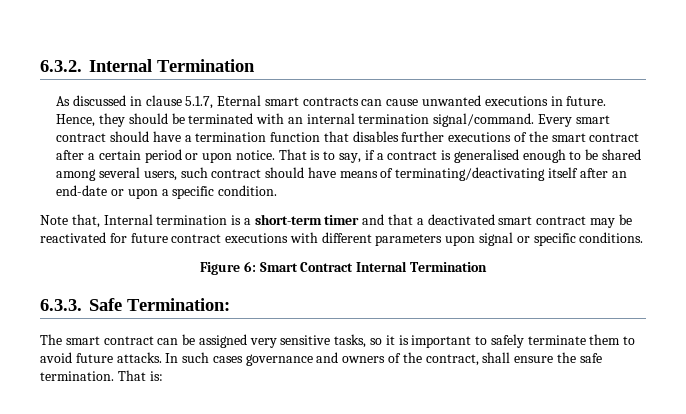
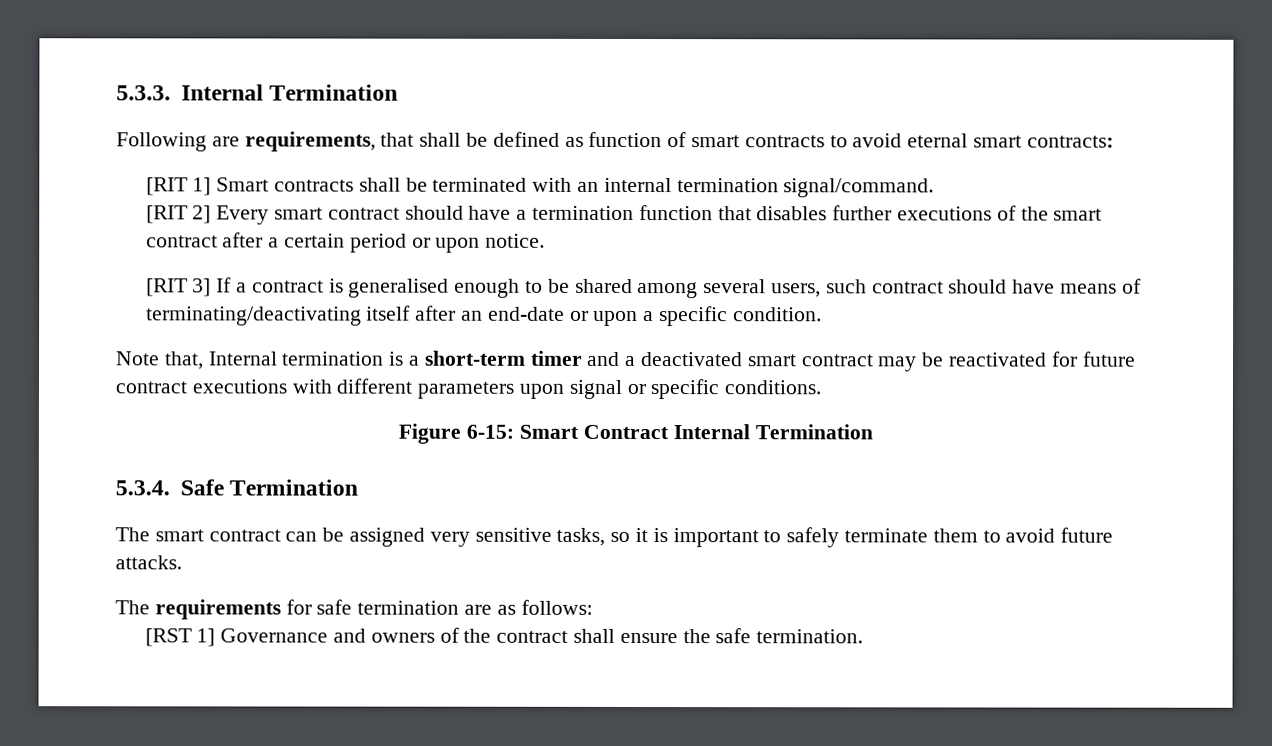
[40,59,255,72] [56,95,607,109] [56,113,168,127] 6.3.2. Internal Termination // As discussed in clause 5.1.7, Eternal smart contracts can cause unwanted executions in future. Hence, they should -> [116,84,399,101] [116,131,1114,152] [145,177,401,196] 5.3.3. Internal Termination // Following are requirements, that shall be defined as function of smart contracts to avoid eternal smart contracts: // [RIT 1] Smart contracts shall
(535, 120) none -> [145,205,212,224] // [RIT 2]
[278,149,375,163] That is to say, if -> [145,277,233,297] // [RIT 3] If
[388,214,414,225] that -> (621, 358) none
[243,261,256,272] 6: -> [466,424,515,439] 6-15:
[40,298,230,311] 6.3.3. Safe Termination: -> [115,479,359,496] 5.3.4. Safe Termination
[165,352,313,366] In such cases governance -> [115,599,593,620] [144,628,329,647] // The requirements for safe termination are as follows: // [RST 1] Governance
[425,354,479,366] contract, -> [496,630,569,643] contract
[117,370,163,381] That is: -> (864, 636) none

